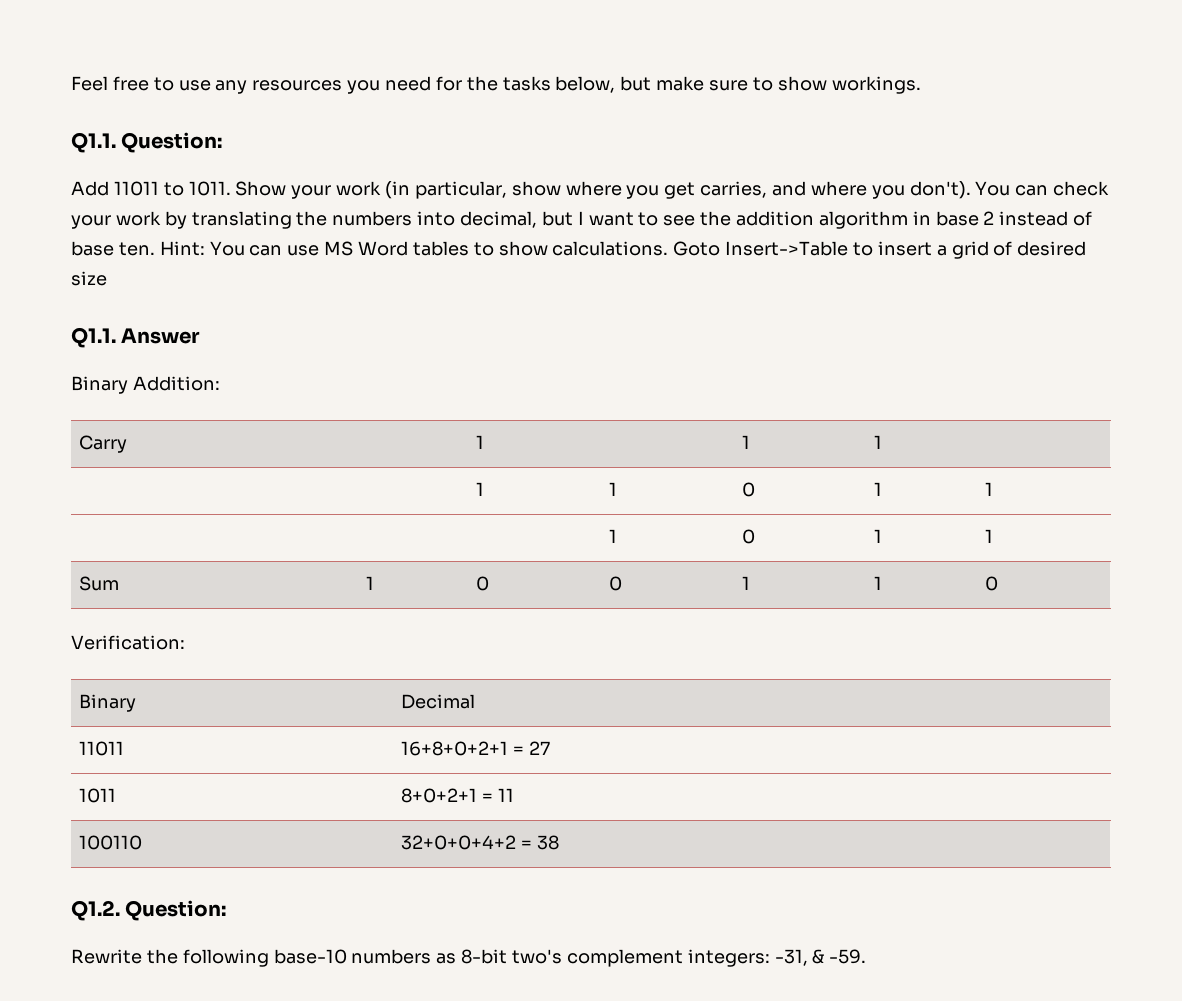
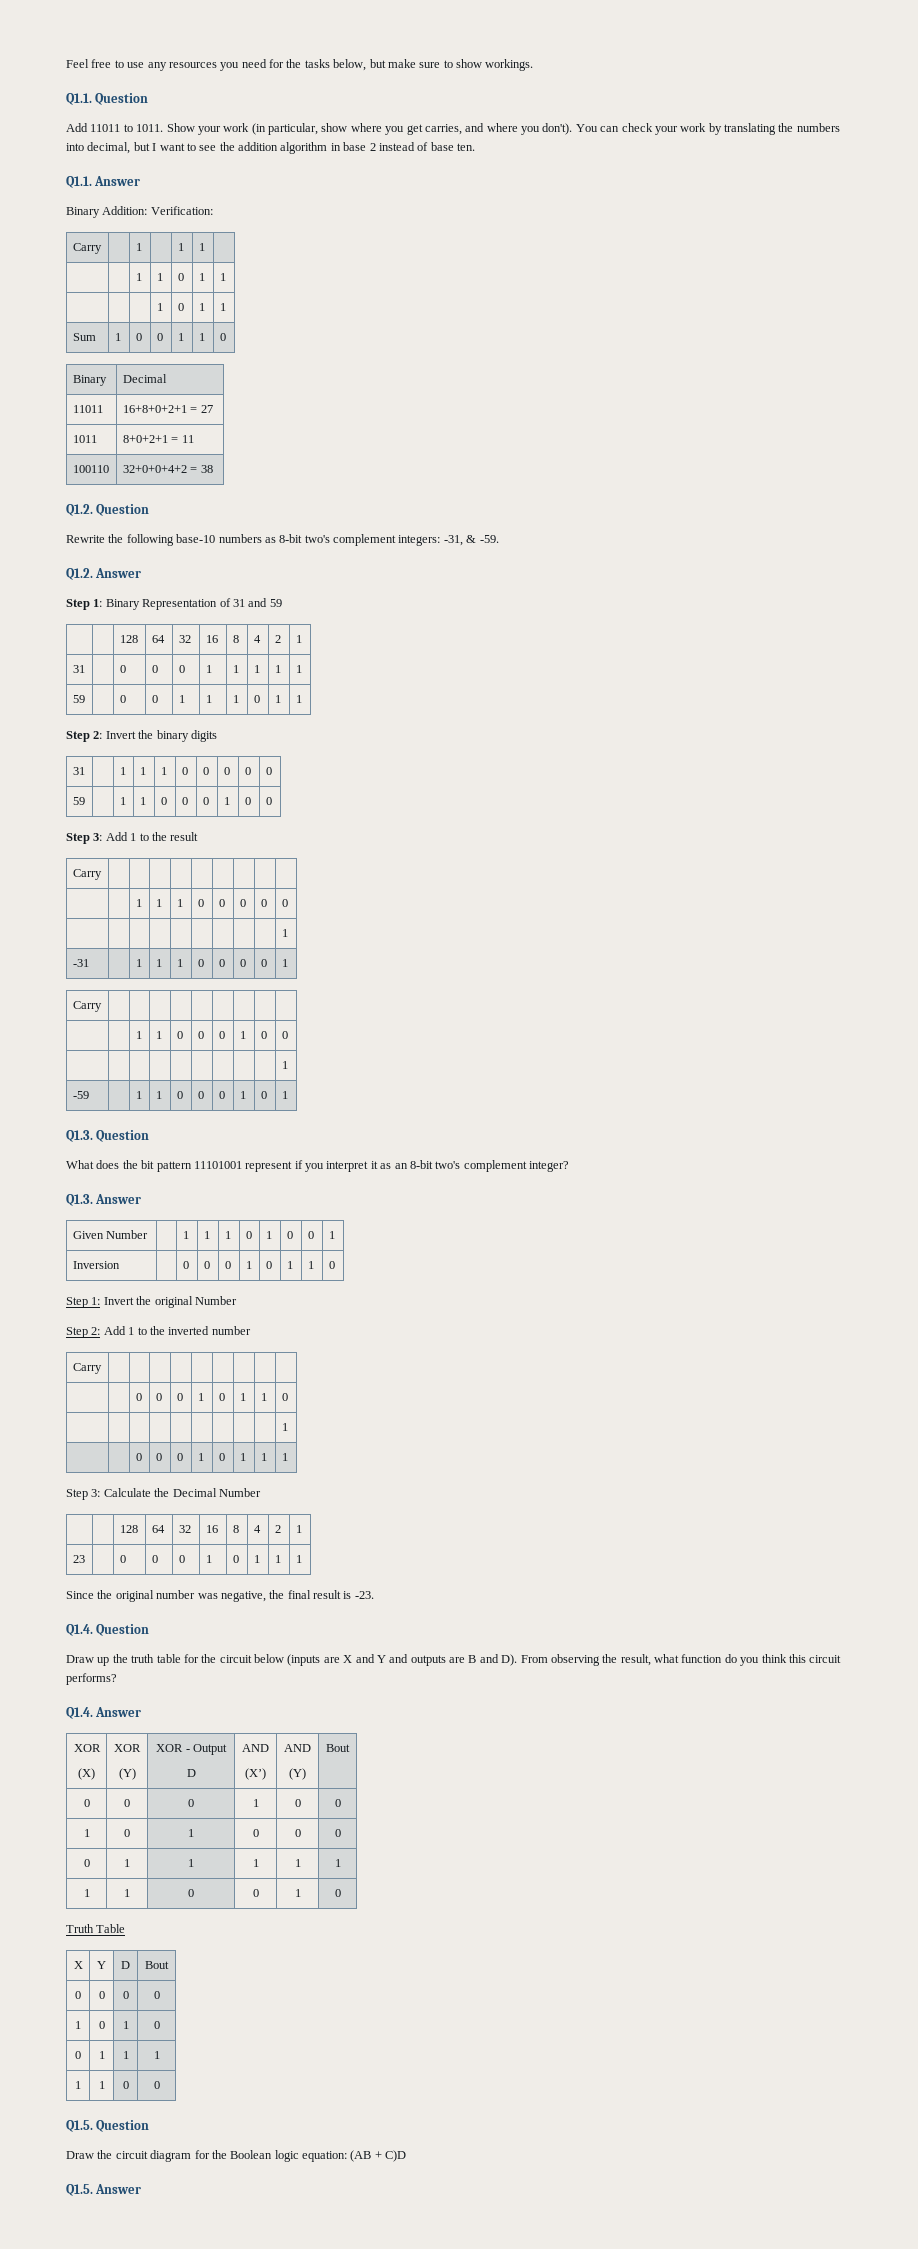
[121,132,223,153] Question: -> [95,93,149,105] Question
[159,241,1087,259] [71,271,107,286] Hint: You can use MS Word tables to show calculations. Goto Insert->Table to insert a grid of desired size -> (475, 147) none
(220, 383) none -> [150,206,213,215] Verification:
[71,635,185,650] // Verification: -> (226, 337) none
[125,900,227,921] Question: -> [96,504,150,516] Question
(867, 956) none -> [66,568,142,580] [66,598,282,610] [119,635,138,643] [151,635,165,643] [178,635,191,643] [205,635,218,643] [232,635,239,643] [253,635,261,643] [274,635,281,643] [295,635,302,643] [72,665,85,673] [119,665,126,673] [151,665,158,673] [178,665,185,673] [205,665,212,673] [232,665,239,673] [253,665,260,673] [274,665,281,673] [295,665,302,673] [72,695,85,703] [119,695,126,703] [151,695,158,703] [178,695,185,703] [205,695,212,703] [232,695,239,703] [253,695,260,703] [274,695,281,703] [295,695,302,703] [66,730,217,742] [72,767,85,775] [119,767,126,775] [139,767,146,775] [160,767,167,775] [181,767,188,775] [202,767,209,775] [223,767,230,775] [244,767,251,775] [265,767,272,775] [72,797,85,805] [119,797,126,805] [139,797,146,805] [160,797,167,805] [181,797,188,805] [202,797,209,805] [223,797,230,805] [244,797,251,805] [265,797,272,805] [66,832,199,844] [72,869,102,880] [135,899,142,907] [155,899,162,907] [176,899,183,907] [197,899,204,907] [218,899,225,907] [239,899,246,907] [260,899,267,907] [281,899,288,907] [281,929,288,937] [72,959,89,967] [135,959,142,967] [155,959,162,967] [176,959,183,967] [197,959,204,967] [218,959,225,967] [239,959,246,967] [260,959,267,967] [281,959,288,967] [72,1001,102,1012] [135,1031,142,1039] [155,1031,162,1039] [176,1031,183,1039] [197,1031,204,1039] [218,1031,225,1039] [239,1031,246,1039] [260,1031,267,1039] [281,1031,288,1039] [281,1061,288,1069] [72,1091,89,1099] [135,1091,142,1099] [155,1091,162,1099] [176,1091,183,1099] [197,1091,204,1099] [218,1091,225,1099] [239,1091,246,1099] [260,1091,267,1099] [281,1091,288,1099] [66,1130,150,1142] [66,1160,569,1172] [66,1194,142,1206] [72,1230,149,1239] [182,1231,189,1239] [203,1231,210,1239] [224,1231,231,1239] [245,1231,252,1239] [265,1231,272,1239] [286,1231,293,1239] [307,1231,314,1239] [328,1231,335,1239] [72,1261,120,1269] [182,1261,189,1269] [203,1261,210,1269] [224,1261,231,1269] [245,1261,252,1269] [265,1261,272,1269] [286,1261,293,1269] [307,1261,314,1269] [328,1261,335,1269] [66,1296,237,1308] [66,1326,251,1338] [72,1363,102,1374] [135,1393,142,1401] [155,1393,162,1401] [176,1393,183,1401] [197,1393,204,1401] [218,1393,225,1401] [239,1393,246,1401] [260,1393,267,1401] [281,1393,288,1401] [281,1423,288,1431] [135,1453,142,1461] [155,1453,162,1461] [176,1453,183,1461] [197,1453,204,1461] [218,1453,225,1461] [239,1453,246,1461] [260,1453,267,1461] [281,1453,288,1461] [66,1488,261,1500] [119,1525,138,1533] [151,1525,165,1533] [178,1525,191,1533] [205,1525,218,1533] [232,1525,239,1533] [253,1525,261,1533] [274,1525,281,1533] [295,1525,302,1533] [72,1555,85,1563] [119,1555,126,1563] [151,1555,158,1563] [178,1555,185,1563] [205,1555,212,1563] [232,1555,239,1563] [253,1555,260,1563] [274,1555,281,1563] [295,1555,302,1563] [66,1590,374,1602] [66,1624,150,1636] [66,1654,842,1666] [66,1673,117,1685] [66,1707,142,1719] [73,1744,101,1752] [78,1768,95,1780] [114,1744,141,1752] [118,1768,136,1780] [156,1744,227,1755] [186,1769,196,1777] [242,1744,269,1752] [245,1768,266,1780] [284,1744,311,1752] [289,1768,306,1780] [326,1744,350,1752] [83,1799,90,1807] [124,1799,130,1807] [188,1799,194,1807] [252,1799,259,1807] [294,1799,301,1807] [334,1799,341,1807] [83,1829,90,1837] [124,1829,130,1837] [188,1829,194,1837] [252,1829,259,1837] [294,1829,301,1837] [334,1829,341,1837] [83,1859,90,1867] [124,1859,130,1867] [188,1859,194,1867] [252,1859,259,1867] [294,1859,301,1867] [334,1859,341,1867] [83,1889,90,1897] [124,1889,130,1897] [188,1889,194,1897] [252,1889,259,1897] [294,1889,301,1897] [334,1889,341,1897] [66,1924,126,1933] [73,1961,83,1969] [97,1961,106,1969] [121,1961,130,1969] [145,1961,169,1969] [75,1991,81,1999] [98,1991,105,1999] [122,1991,129,1999] [153,1991,160,1999] [75,2021,81,2029] [98,2021,105,2029] [122,2021,129,2029] [153,2021,160,2029] [75,2051,81,2059] [98,2051,105,2059] [122,2051,129,2059] [153,2051,160,2059] [75,2081,81,2089] [98,2081,105,2089] [122,2081,129,2089] [153,2081,160,2089] [66,2120,150,2132] [66,2150,407,2162] [66,2184,142,2196] // Q1.2. Answer // Step 1: Binary Representation of 31 and 59 // | | 128 | 64 | 32 | 16 | 8 | 4 | 2 | 1 // 31 | | 0 | 0 | 0 | 1 | 1 | 1 | 1 | 1 // 59 | | 0 | 0 | 1 | 1 | 1 | 0 | 1 | 1 // Step 2: Invert the binary digits // 31 | | 1 | 1 | 1 | 0 | 0 | 0 | 0 | 0 // 59 | | 1 | 1 | 0 | 0 | 0 | 1 | 0 | 0 // Step 3: Add 1 to the result // Carry | | | | | | | | | // | | 1 | 1 | 1 | 0 | 0 | 0 | 0 | 0 // | | | | | | | | | 1 // -31 | | 1 | 1 | 1 | 0 | 0 | 0 | 0 | 1 // Carry | | | | | | | | | // | | 1 | 1 | 0 | 0 | 0 | 1 | 0 | 0 // | | | | | | | | | 1 // -59 | | 1 | 1 | 0 | 0 | 0 | 1 | 0 | 1 // Q1.3. Question // What does the bit pattern 11101001 represent if you interpret it as an 8-bit two's complement integer? // Q1.3. Answer // Given Number | | 1 | 1 | 1 | 0 | 1 | 0 | 0 | 1 // Inversion | | 0 | 0 | 0 | 1 | 0 | 1 | 1 | 0 // Step 1: Invert the original Number // Step 2: Add 1 to the inverted number // Carry | | | | | | | | | // | | 0 | 0 | 0 | 1 | 0 | 1 | 1 | 0 // | | | | | | | | | 1 // | | 0 | 0 | 0 | 1 | 0 | 1 | 1 | 1 // Step 3: Calculate the Decimal Number // | | 128 | 64 | 32 | 16 | 8 | 4 | 2 | 1 // 23 | | 0 | 0 | 0 | 1 | 0 | 1 | 1 | 1 // Since the original number was negative, the final result is -23. // Q1.4. Question // Draw up the truth table for the circuit below (inputs are X and Y and outputs are B and D). From observing the result, what function do you think this circuit performs? // Q1.4. Answer // XOR // (X) | XOR // (Y) | XOR - Output // D | AND // (X’) | AND // (Y) | Bout // 0 | 0 | 0 | 1 | 0 | 0 // 1 | 0 | 1 | 0 | 0 | 0 // 0 | 1 | 1 | 1 | 1 | 1 // 1 | 1 | 0 | 0 | 1 | 0 // Truth Table // X | Y | D | Bout // 0 | 0 | 0 | 0 // 1 | 0 | 1 | 0 // 0 | 1 | 1 | 1 // 1 | 1 | 0 | 0 // Q1.5. Question // Draw the circuit diagram for the Boolean logic equation: (AB + C)D // Q1.5. Answer

